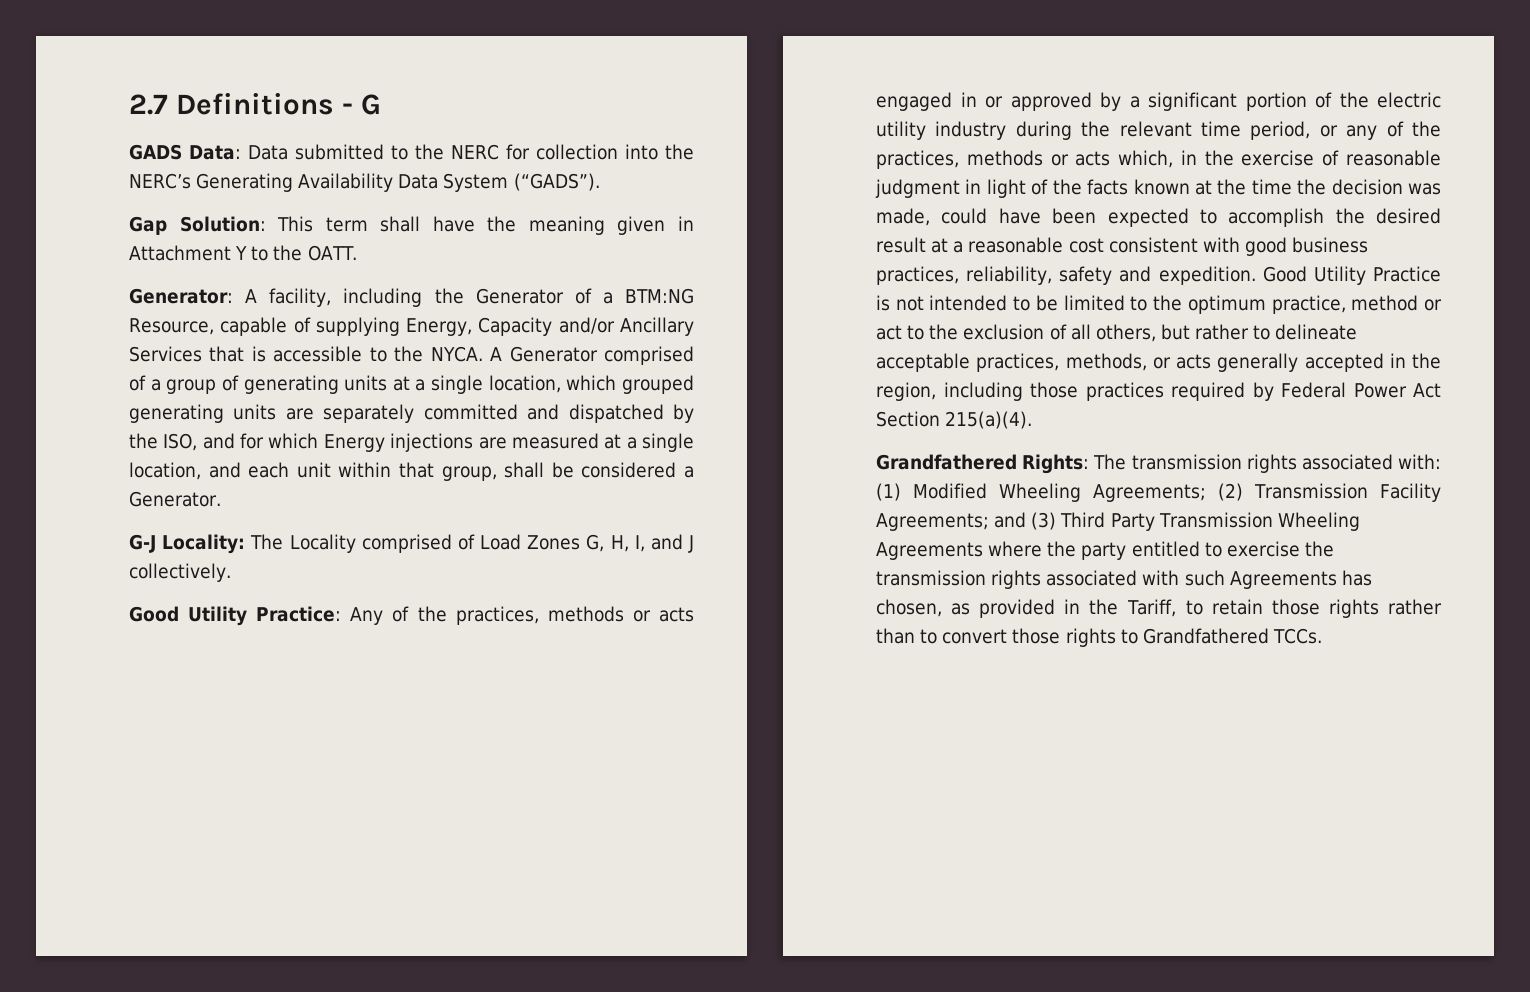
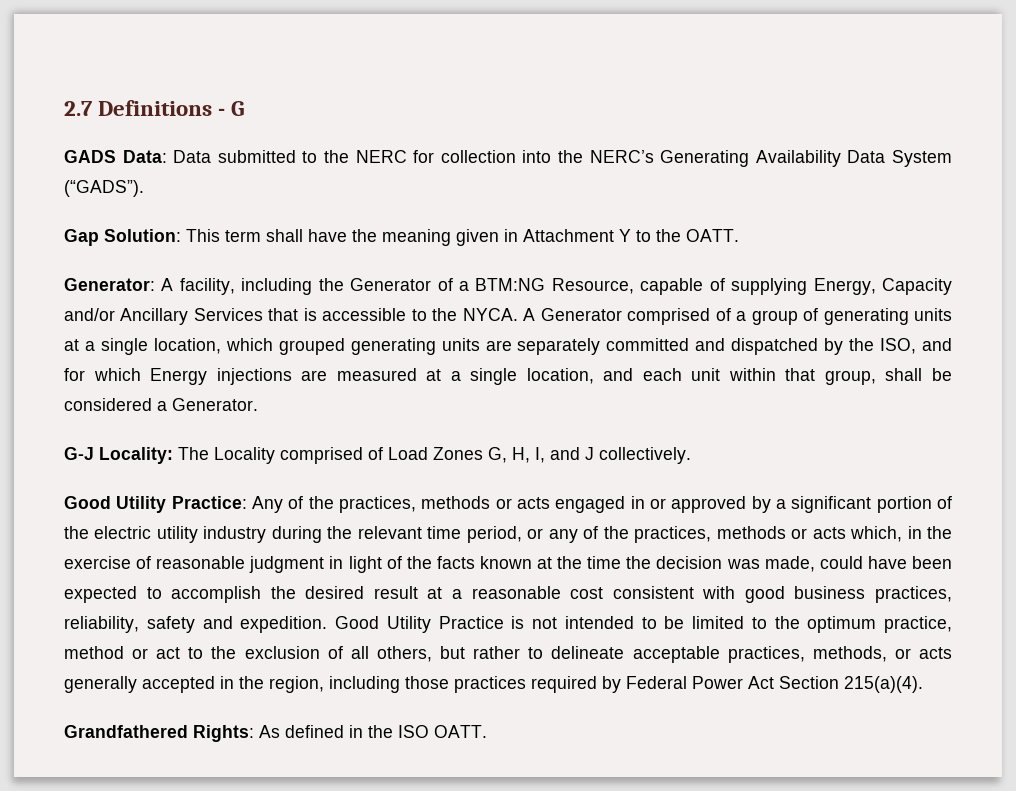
[1093,454,1441,473] [876,483,1442,502] [876,512,1360,531] [876,541,1334,560] [876,570,1372,589] [876,599,1442,618] [876,628,1322,647] The transmission rights associated with: (1) Modified Wheeling Agreements; (2) Transmission Facility Agreements; and (3) Third Party Transmission Wheeling Agreements where the party entitled to exercise the transmission rights associated with such Agreements has chosen, as provided in the Tariff, to retain those rights rather than to convert those rights to Grandfathered TCCs. -> [259,725,487,738] As defined in the ISO OATT.

